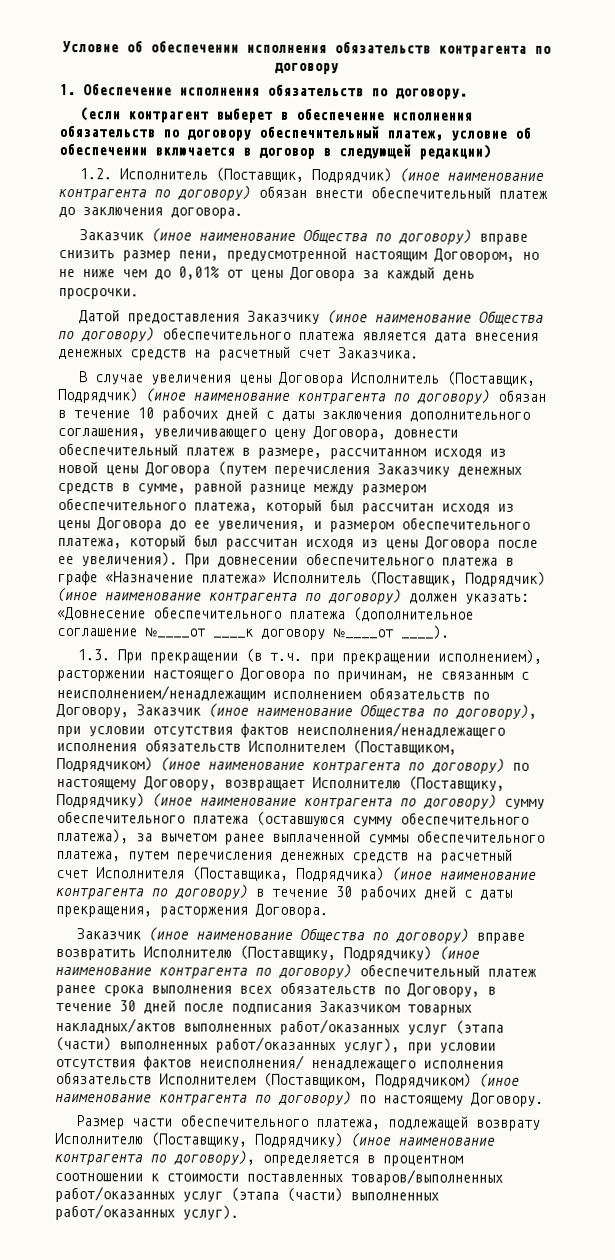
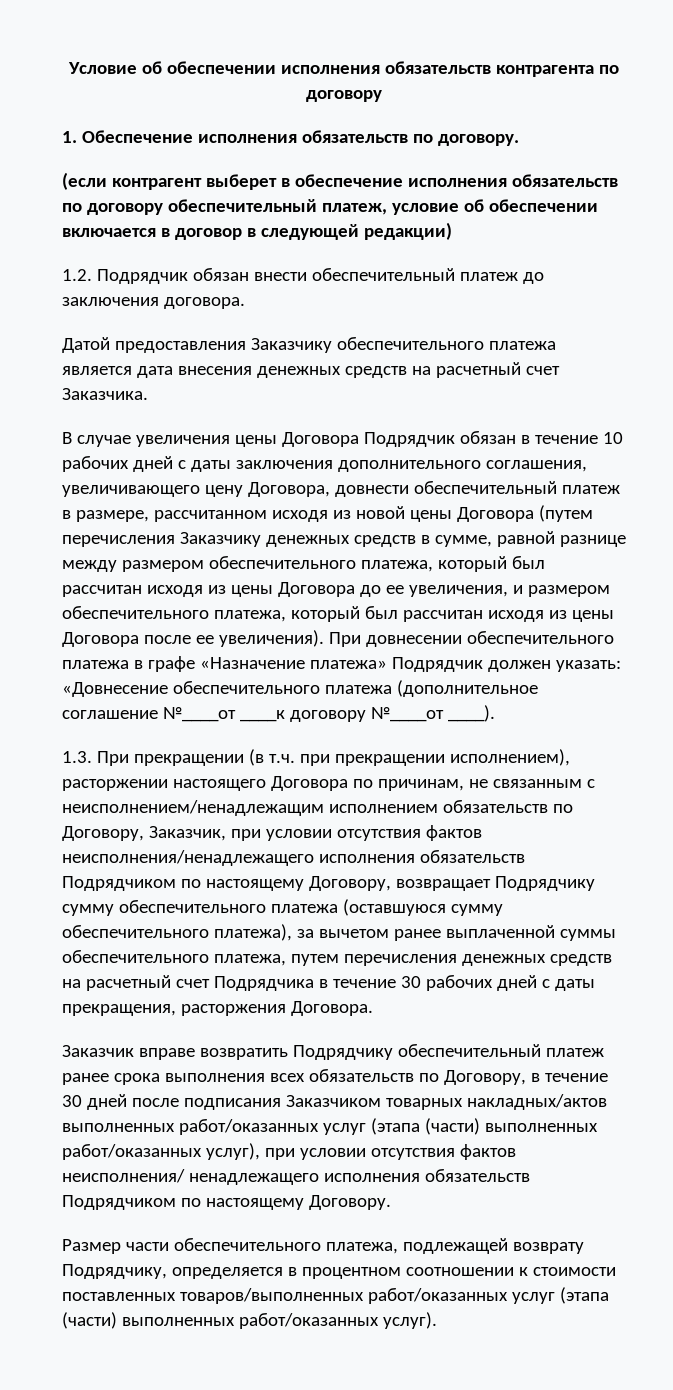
[118,167,544,184] [58,185,251,201] Исполнитель (Поставщик, Подрядчик) (иное наименование контрагента по договору) -> [96,269,188,284] Подрядчик
[78,228,528,245] [58,247,539,263] [58,266,475,282] [58,287,139,300] [78,310,544,325] [58,327,155,343] Заказчик (иное наименование Общества по договору) вправе снизить размер пени, предусмотренной настоящим Договором, но не ниже чем до 0,01% от цены Договора за каждый день просрочки. // Датой предоставления Заказчику (иное наименование Общества по договору) -> [62,337,332,353] Датой предоставления Заказчику
[349,371,536,386] [57,387,490,405] Исполнитель (Поставщик, Подрядчик) (иное наименование контрагента по договору) -> [363,432,455,447] Подрядчик
[273,571,546,587] [57,587,402,605] Исполнитель (Поставщик, Подрядчик) (иное наименование контрагента по договору) -> [391,657,483,672] Подрядчик
[136,703,537,720] Заказчик (иное наименование Общества по договору), -> [148,826,226,841] Заказчик,
[248,740,457,755] [56,756,529,774] [56,776,505,791] [56,792,497,810] Исполнителем (Поставщиком, Подрядчиком) (иное наименование контрагента по договору) по настоящему Договору, возвращает Исполнителю (Поставщику, Подрядчику) (иное наименование контрагента по договору) -> [62,876,595,891] Подрядчиком по настоящему Договору, возвращает Подрядчику
[96,866,537,883] [55,884,248,900] Исполнителя (Поставщика, Подрядчика) (иное наименование контрагента по договору) -> [213,976,314,991] Подрядчика
[147,927,525,944] [55,945,480,962] [55,963,352,980] (иное наименование Общества по договору) вправе возвратить Исполнителю (Поставщику, Подрядчику) (иное наименование контрагента по договору) -> [138,1045,393,1060] вправе возвратить Подрядчику
[159,1072,520,1089] [55,1090,352,1107] Исполнителем (Поставщиком, Подрядчиком) (иное наименование контрагента по договору) -> [62,1195,176,1210] Подрядчиком
[54,1132,495,1149] [54,1150,255,1166] Исполнителю (Поставщику, Подрядчику) (иное наименование контрагента по договору), -> [62,1264,167,1279] Подрядчику,

